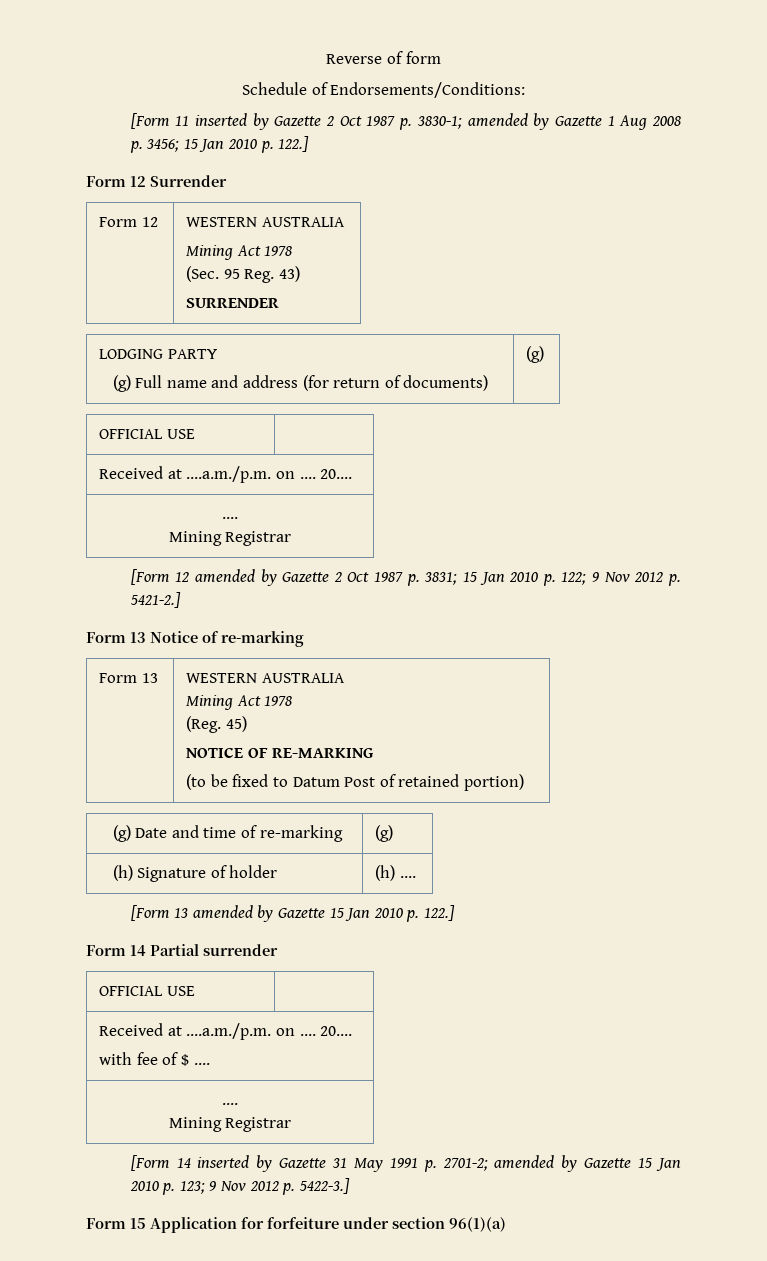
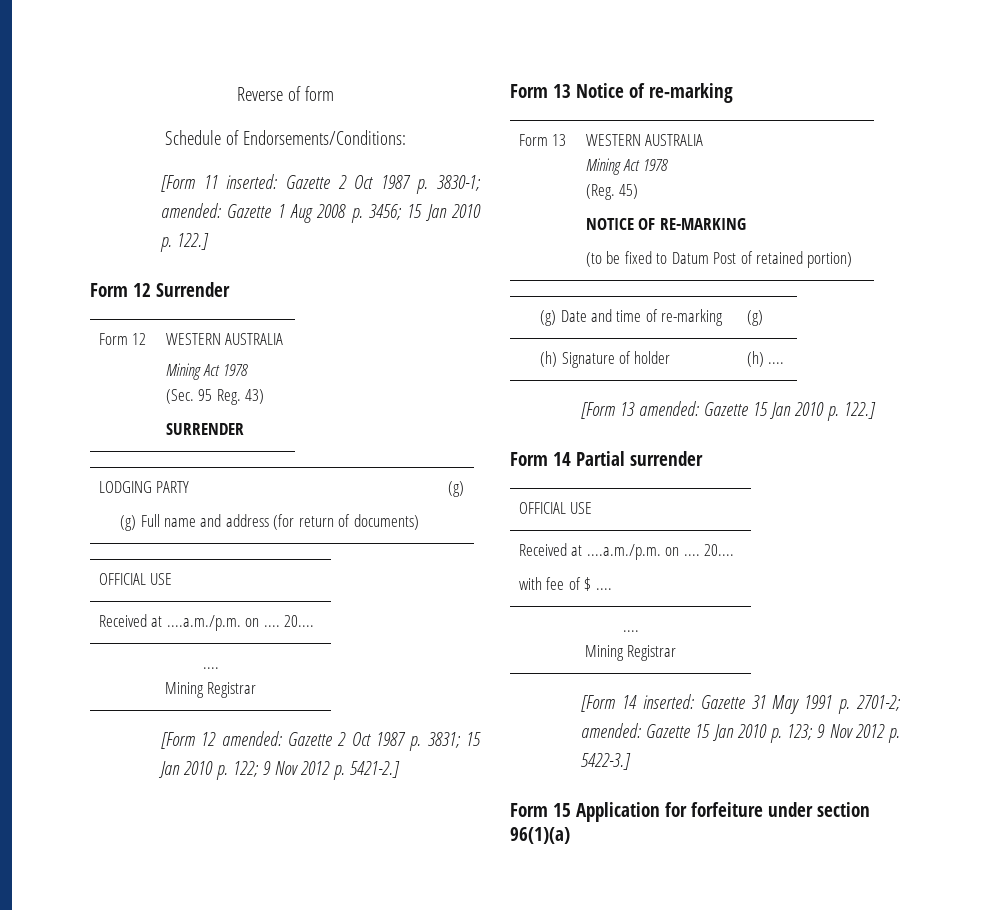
[194,113,269,130] inserted by -> [226,174,278,189] inserted:
[467,113,550,130] amended by -> [161,203,222,218] amended:
[194,569,277,586] amended by -> [221,731,282,746] amended:
[192,905,274,922] amended by -> [639,401,700,416] amended:
[197,1155,273,1172] inserted by -> [642,694,694,709] inserted:
[494,1155,578,1172] amended by -> [581,723,642,738] amended:

